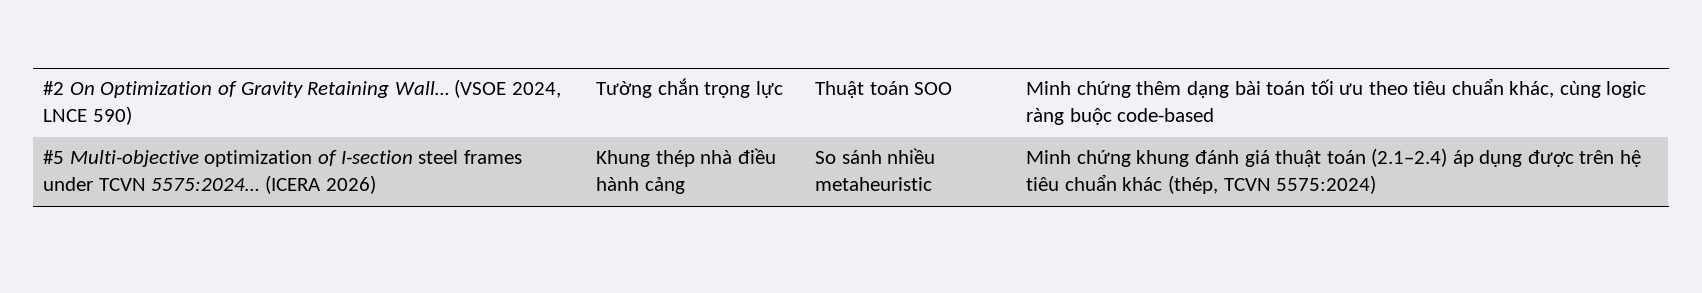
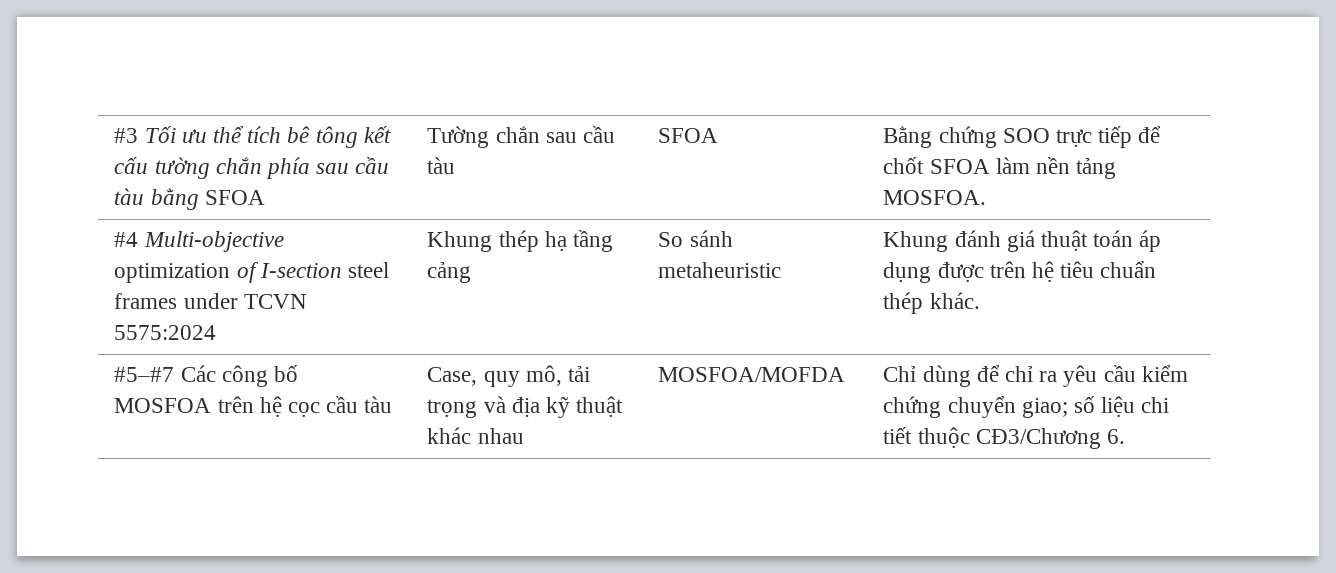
[43,79,561,98] [43,106,132,125] [596,78,783,98] [815,81,953,98] [1026,78,1647,98] [1026,108,1215,125] [43,150,65,164] #2 On Optimization of Gravity Retaining Wall… (VSOE 2024, LNCE 590) | Tường chắn trọng lực | Thuật toán SOO | Minh chứng thêm dạng bài toán tối ưu theo tiêu chuẩn khác, cùng logic ràng buộc code-based // #5 -> [114,126,391,148] [114,157,390,179] [114,188,265,210] [427,126,616,148] [427,157,456,174] [658,128,719,143] [883,126,1162,148] [883,157,1117,179] [883,190,987,205] [114,232,139,247] #3 Tối ưu thể tích bê tông kết cấu tường chắn phía sau cầu tàu bằng SFOA | Tường chắn sau cầu tàu | SFOA | Bằng chứng SOO trực tiếp để chốt SFOA làm nền tảng MOSFOA. // #4
[151,175,376,194] 5575:2024… (ICERA 2026) -> [114,325,217,340] 5575:2024
[700,148,776,164] [596,177,640,191] nhà điều hành -> [544,230,614,252] hạ tầng
[887,148,936,164] nhiều -> (733, 238) none
[1026,150,1190,167] Minh chứng khung -> [883,231,949,252] Khung
[1371,148,1448,167] (2.1–2.4) -> (1134, 238) none
[1122,175,1377,194] khác (thép, TCVN 5575:2024) -> [883,292,980,314] [114,365,299,387] [114,396,393,417] [427,365,591,387] [427,396,624,418] [427,427,524,444] [658,367,846,382] [883,365,1188,387] [883,396,1170,418] [883,427,1126,449] thép khác. // #5–#7 Các công bố MOSFOA trên hệ cọc cầu tàu | Case, quy mô, tải trọng và địa kỹ thuật khác nhau | MOSFOA/MOFDA | Chỉ dùng để chỉ ra yêu cầu kiểm chứng chuyển giao; số liệu chi tiết thuộc CĐ3/Chương 6.

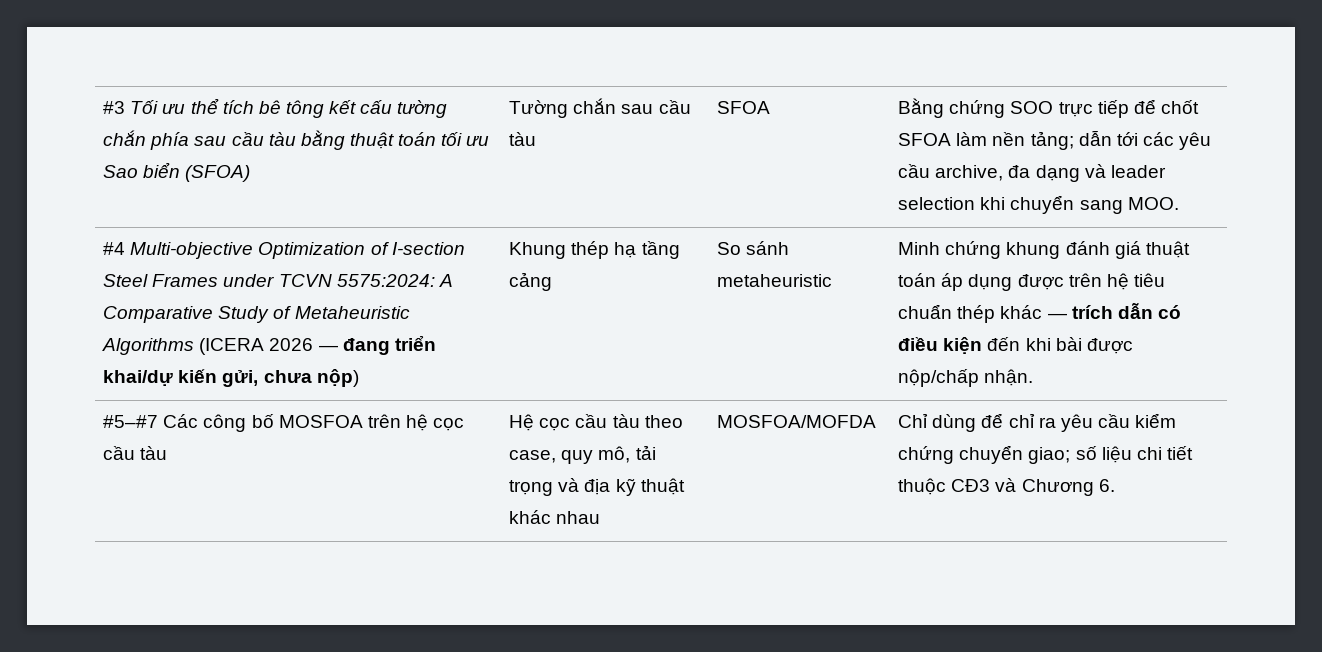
[204,190,265,205] SFOA -> [350,132,490,149] [103,162,251,182] thuật toán tối ưu Sao biển (SFOA)
[1076,158,1117,179] [883,190,987,205] tảng MOSFOA. -> [1030,130,1212,150] [898,164,1166,182] [898,195,1179,214] tảng; dẫn tới các yêu cầu archive, đa dạng và leader selection khi chuyển sang MOO.
[114,263,231,283] optimization -> [258,242,366,259] Optimization
[348,262,390,278] [114,293,307,309] [114,325,217,340] steel frames under TCVN 5575:2024 -> [103,274,453,287] [103,306,410,323] [102,336,436,355] [103,369,359,387] Steel Frames under TCVN 5575:2024: A Comparative Study of Metaheuristic Algorithms (ICERA 2026 — đang triển khai/dự kiến gửi, chưa nộp)
[883,231,949,252] Khung -> [898,241,1061,259] Minh chứng khung
[929,292,980,309] khác. -> [1000,303,1182,319] [898,337,1133,354] [898,369,1034,387] khác — trích dẫn có điều kiện đến khi bài được nộp/chấp nhận.
[427,367,478,386] Case, -> [509,414,683,431] [509,450,557,463] Hệ cọc cầu tàu theo case,
[975,428,1101,449] CĐ3/Chương -> [951,478,1094,496] CĐ3 và Chương

